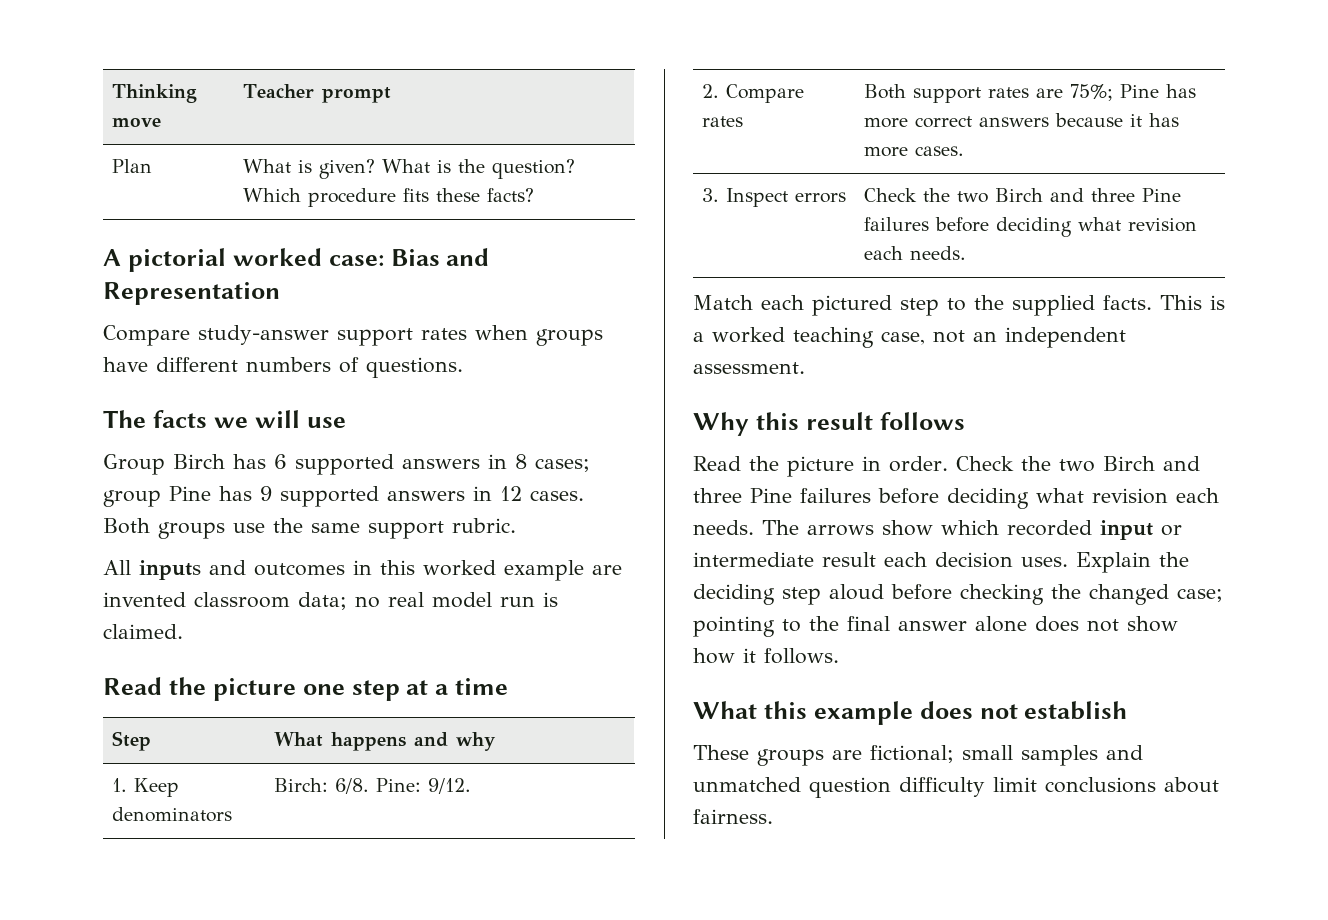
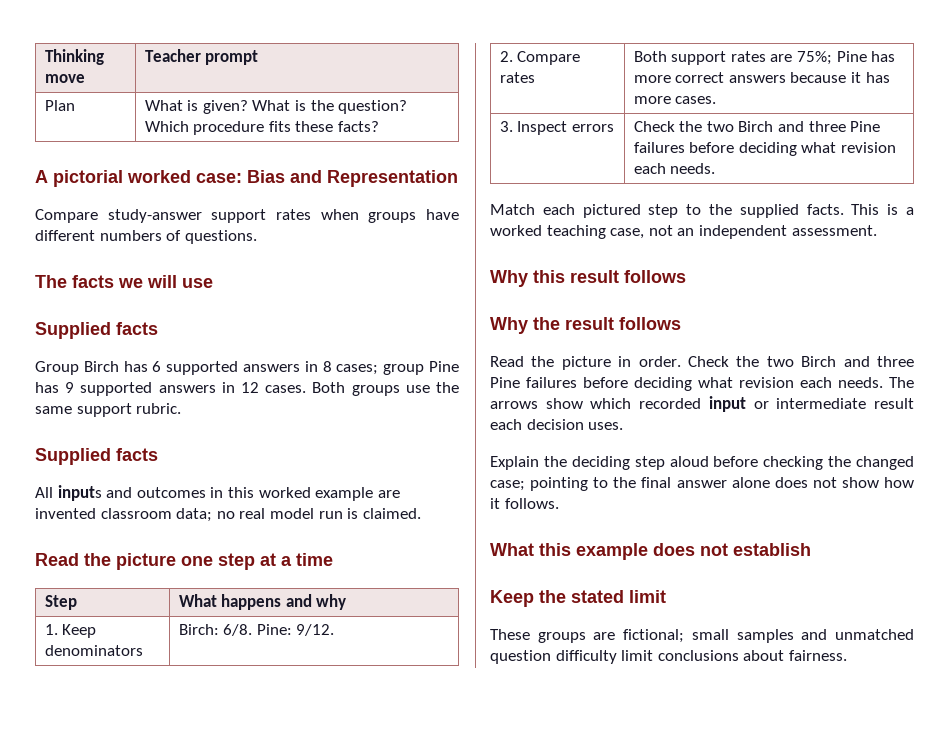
(346, 422) none -> [35,322,158,339] // Supplied facts
(516, 525) none -> [35,448,158,465] // Supplied facts
(965, 421) none -> [490,317,681,334] // Why the result follows
(1068, 562) none -> (624, 426) //
(1128, 710) none -> [490,590,666,607] // Keep the stated limit

